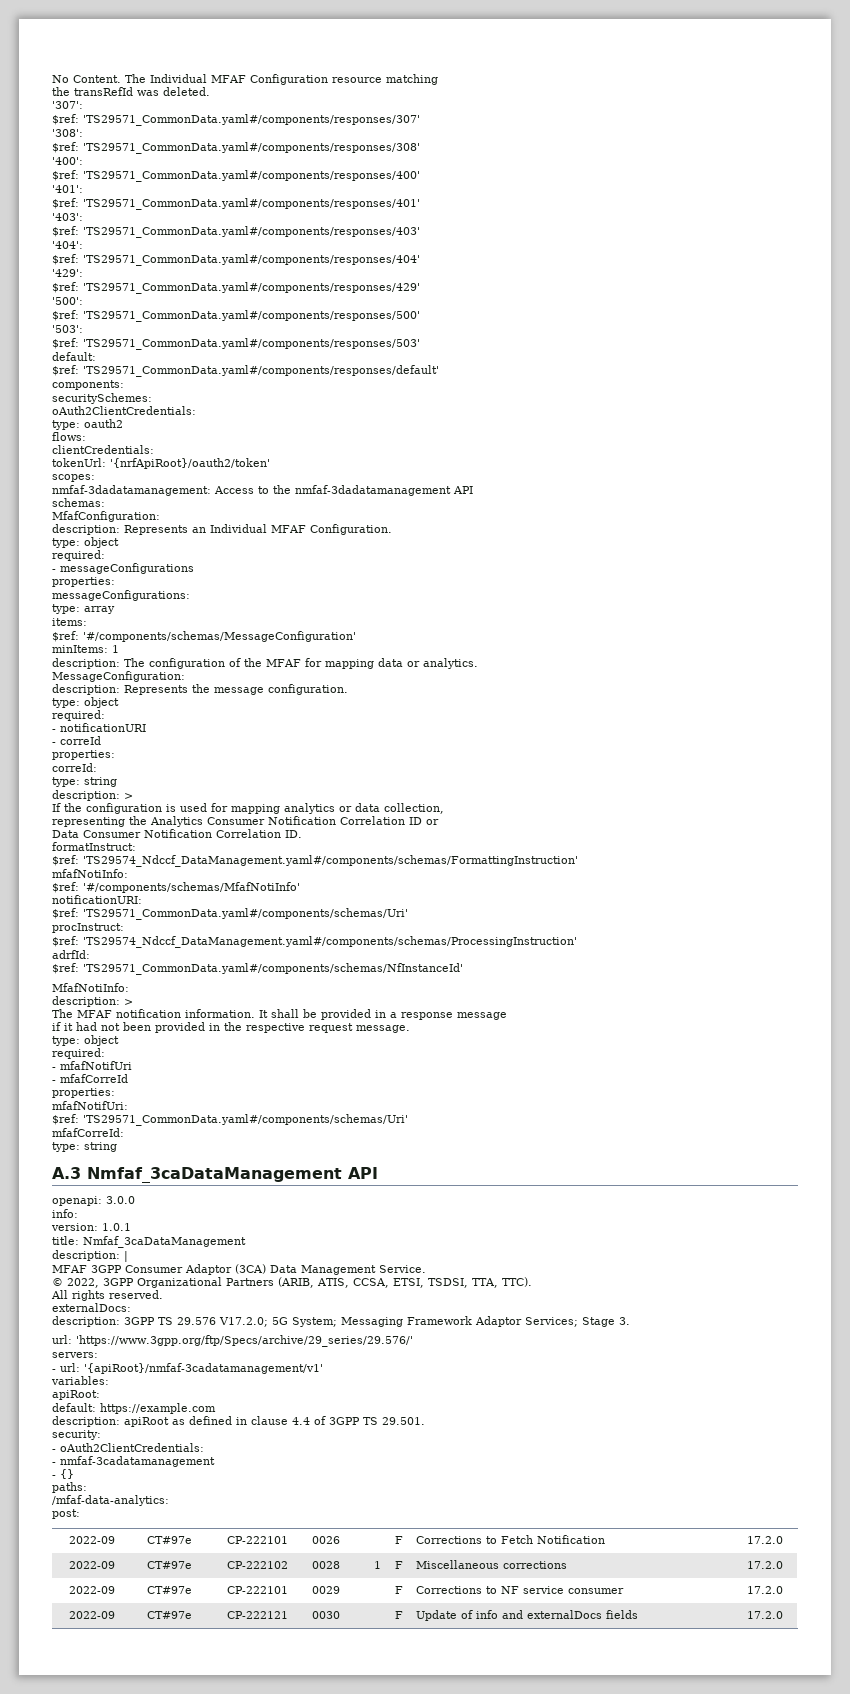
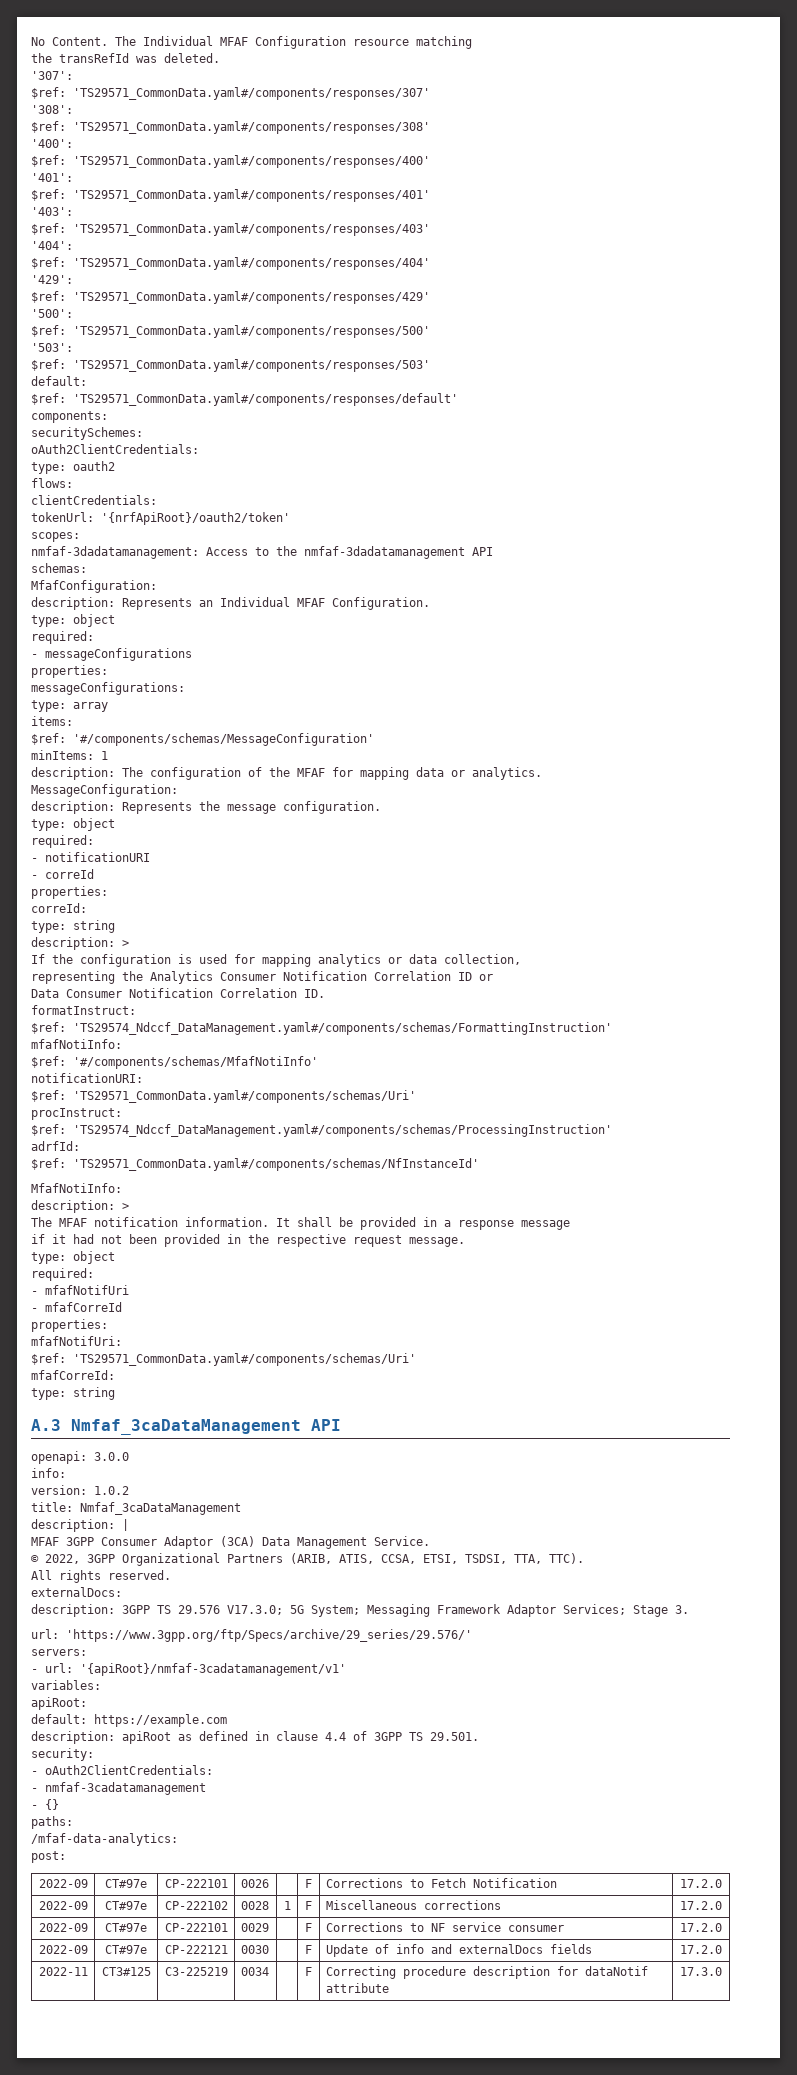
[102,1223,131,1231] 1.0.1 -> [94,1486,129,1495] 1.0.2
[219,1317,268,1327] V17.2.0; -> [227,1605,283,1615] V17.3.0;
(783, 1615) none -> [38,1967,88,1976] [101,1967,151,1976] [164,1967,228,1976] [240,1967,269,1976] [305,1967,312,1976] [325,1966,648,1979] [325,1983,389,1993] [680,1967,722,1976] // 2022-11 | CT3#125 | C3-225219 | 0034 | | F | Correcting procedure description for dataNotif attribute | 17.3.0

